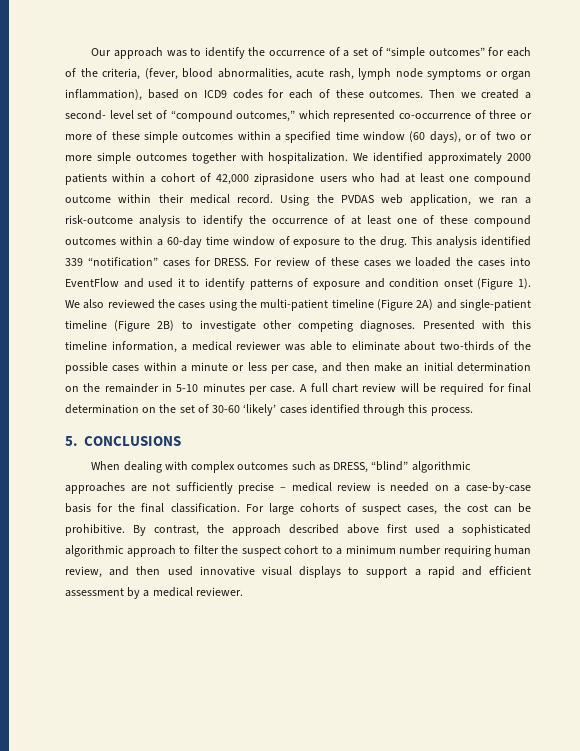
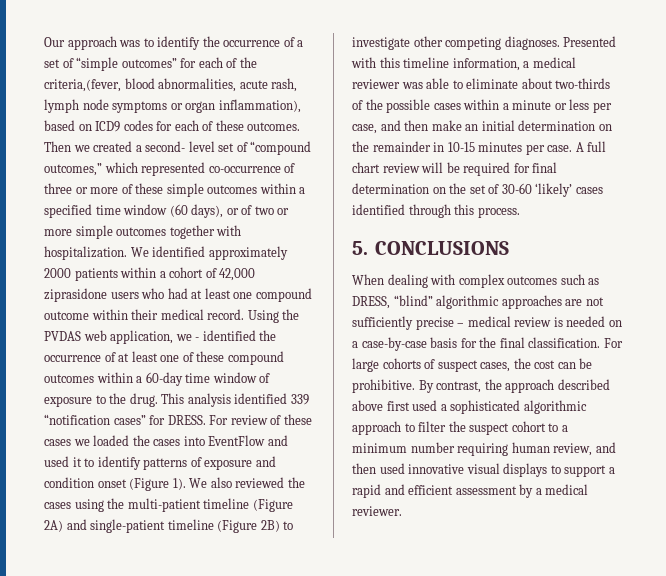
[102,68,178,80] criteria, (fever, -> [44,79,121,92] criteria,(fever,
[500,197,531,204] [65,215,243,227] ran a risk-outcome analysis to identify -> [195,330,256,341] - identified
[87,257,190,267] “notification” cases -> [44,414,146,425] “notification cases”
[176,384,199,392] 5-10 -> [447,142,475,152] 10-15

